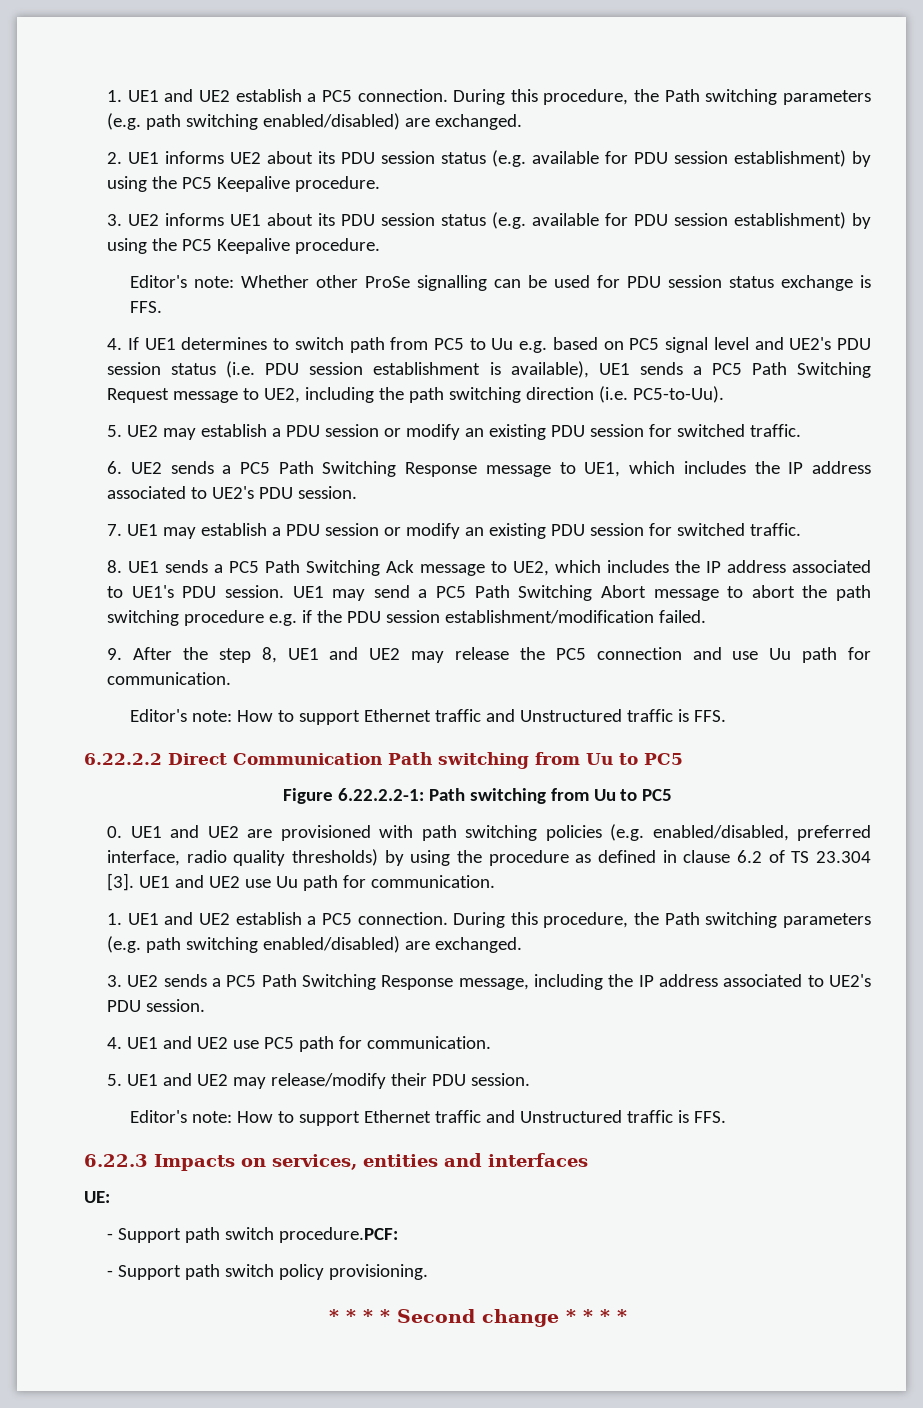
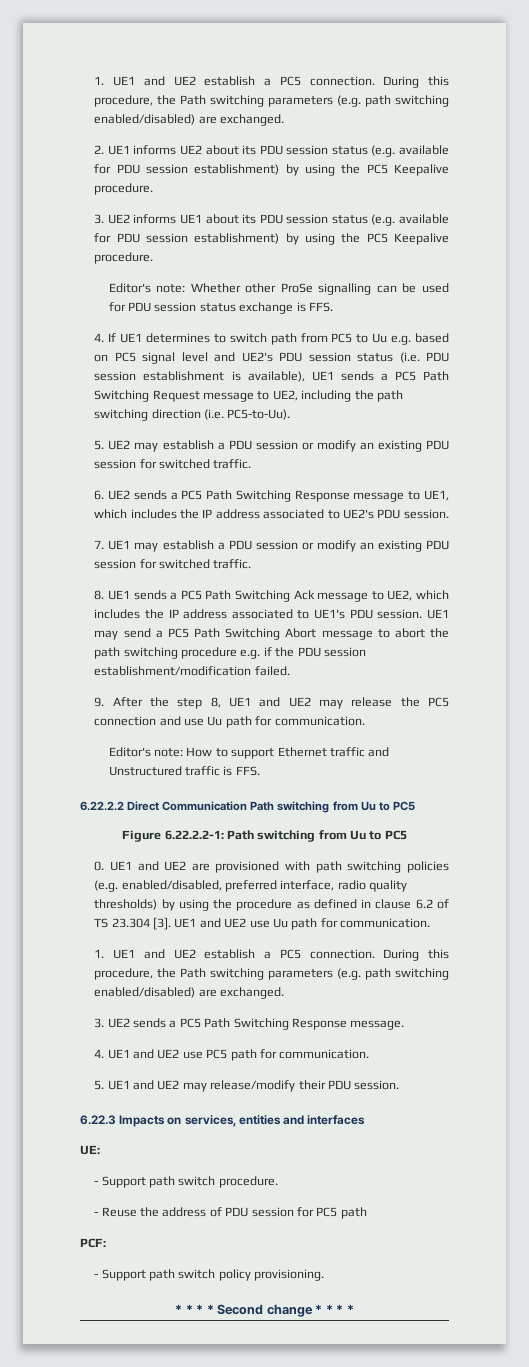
[458,974,872,990] [107,999,206,1012] message, including the IP address associated to UE2's PDU session. -> [350,1020,405,1030] message.
[130,1110,727,1126] // Editor's note: How to support Ethernet traffic and Unstructured traffic is FFS. -> (400, 1085) none
[279,1227,399,1243] procedure.PCF: -> [218,1176,278,1188] [94,1207,367,1219] [80,1238,106,1248] procedure. // - Reuse the address of PDU session for PC5 path // PCF:

